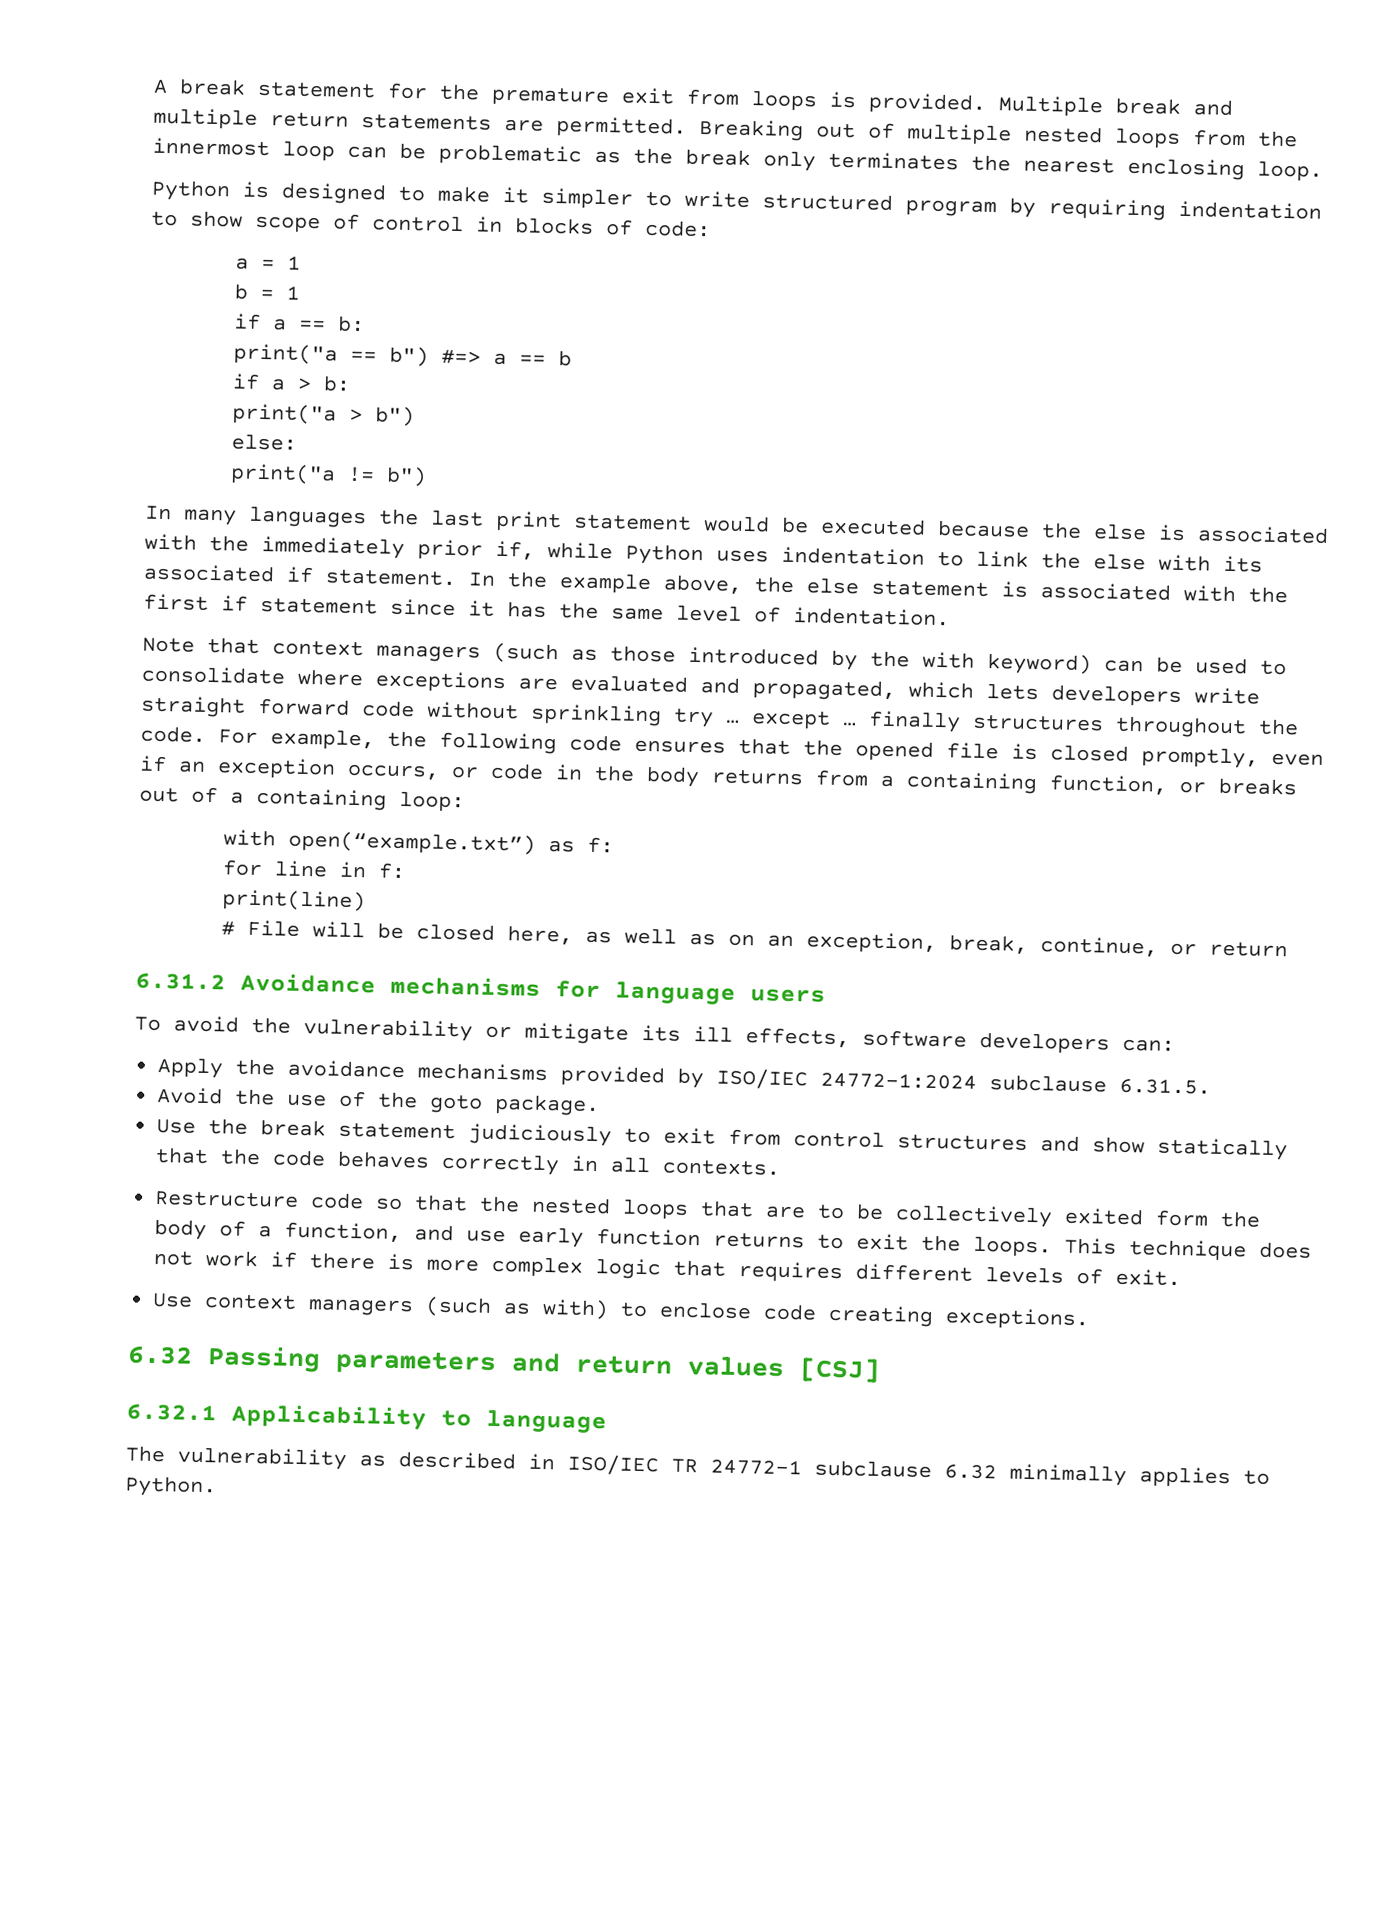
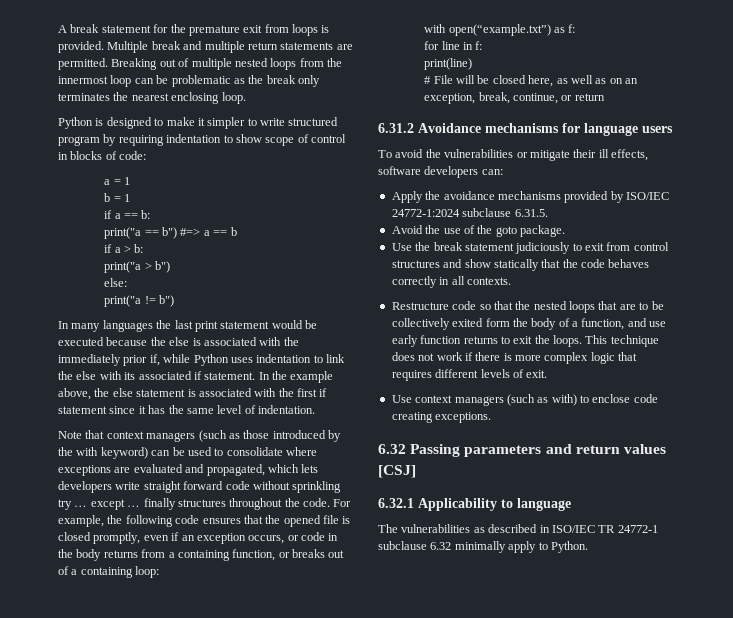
[303,1018,473,1042] vulnerability -> [444,149,514,158] vulnerabilities
[641,1024,681,1042] its -> [573,149,597,158] their
[177,1446,347,1470] vulnerability -> [401,524,471,533] vulnerabilities
[1139,1466,1231,1489] applies -> [508,541,537,553] apply

